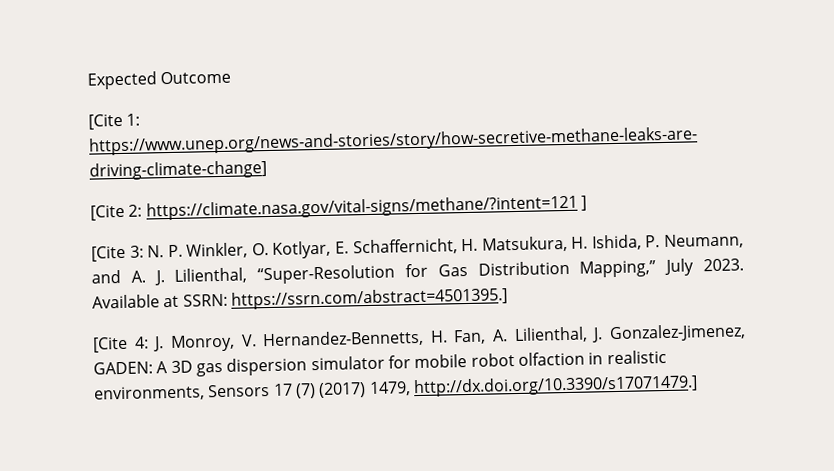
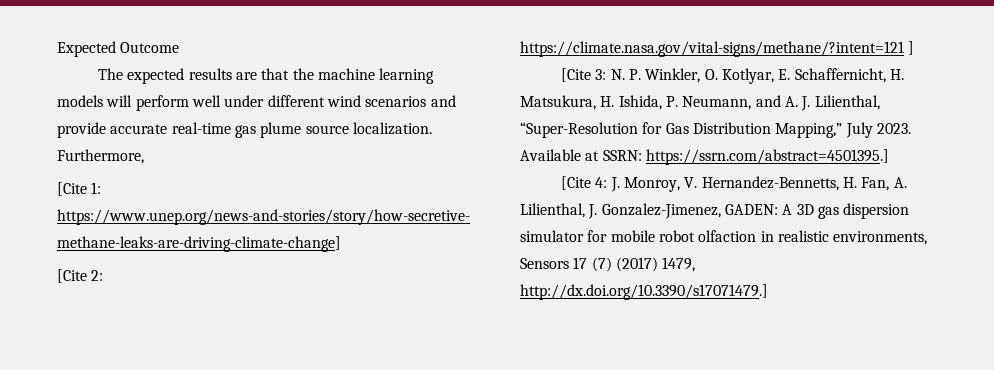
(232, 77) none -> [98,68,435,84] [57,95,456,111] [57,122,432,138] [57,149,144,164] // The expected results are that the machine learning models will perform well under different wind scenarios and provide accurate real-time gas plume source localization. Furthermore,

